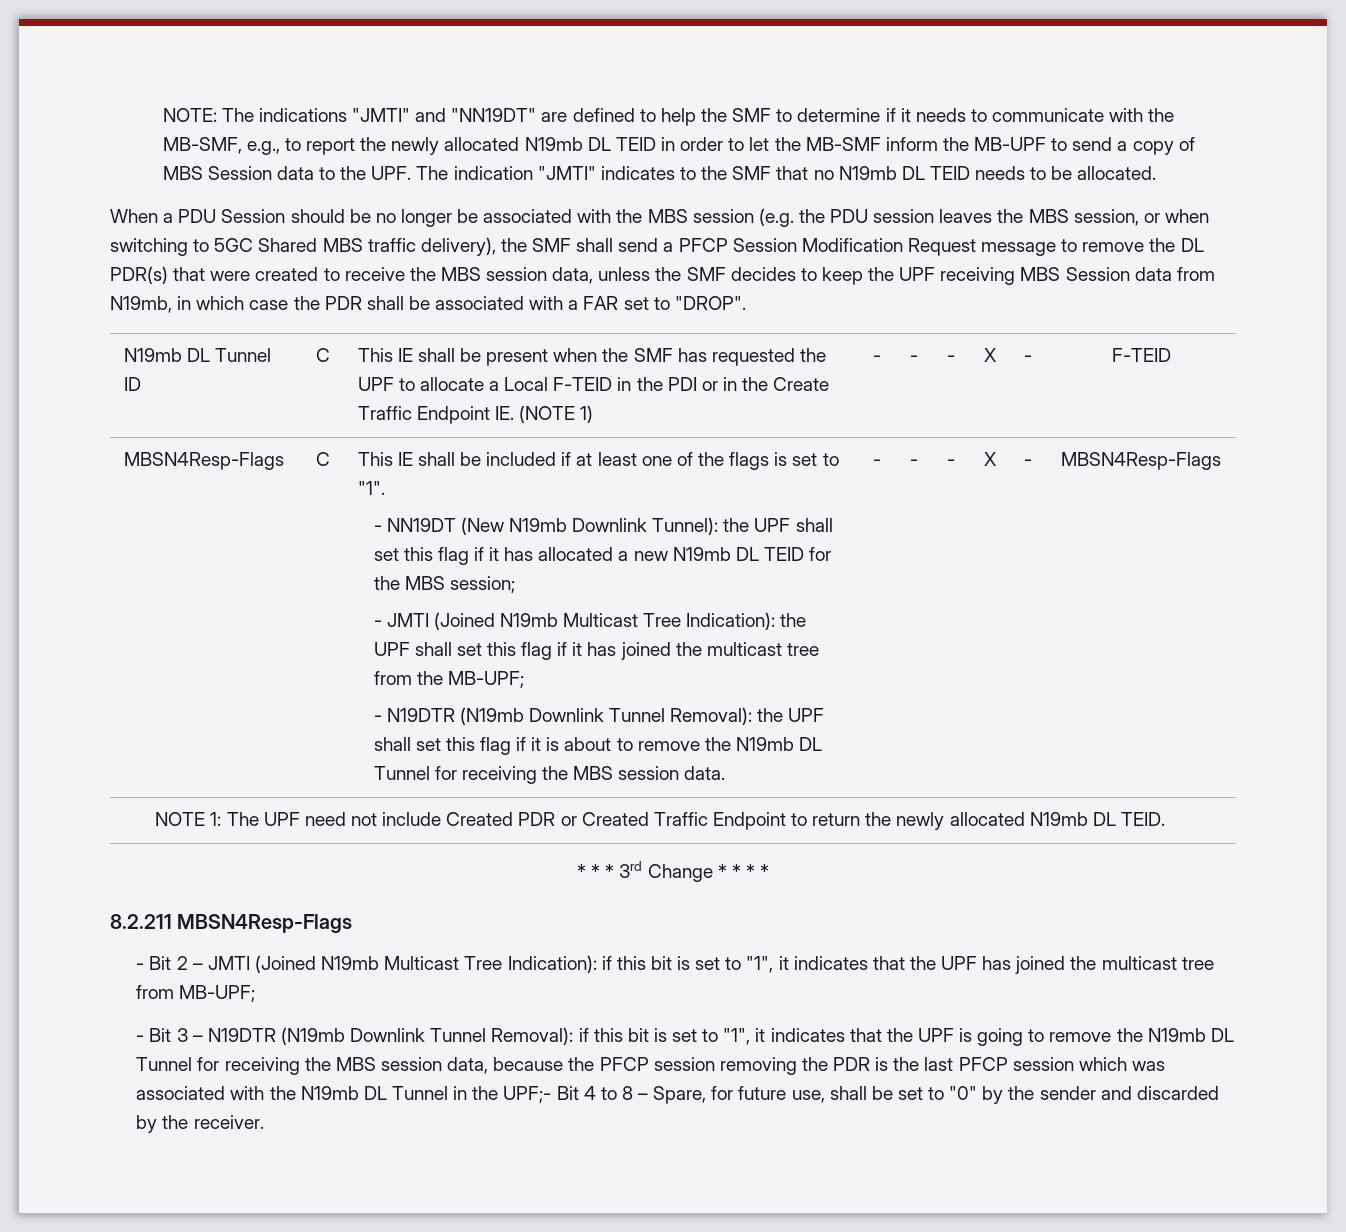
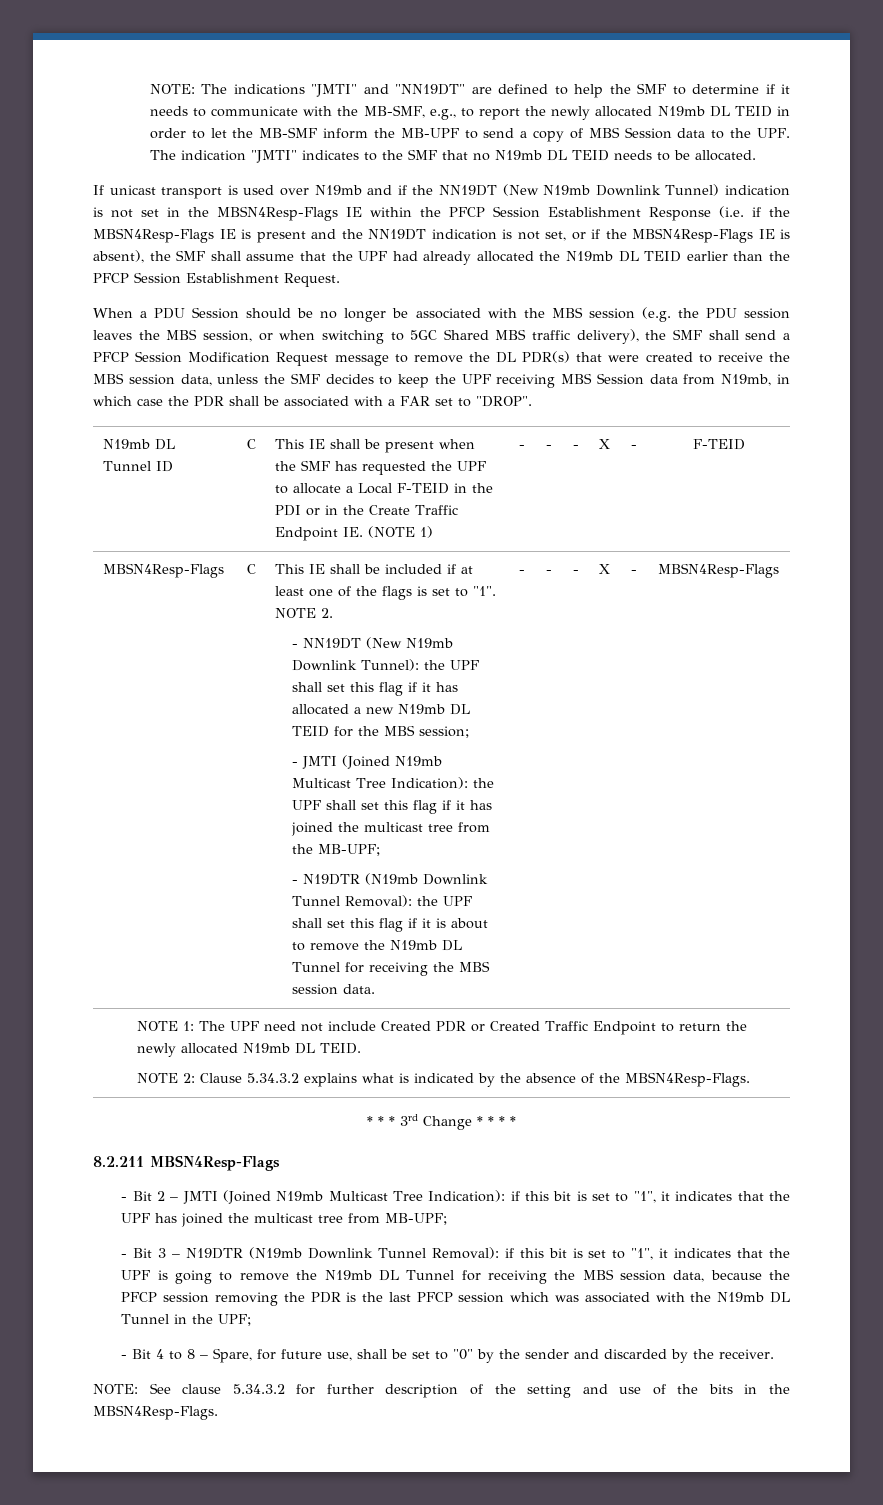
(1157, 173) none -> [93,184,791,199] [93,206,790,221] [93,228,790,243] [93,250,791,265] [93,272,340,287] // If unicast transport is used over N19mb and if the NN19DT (New N19mb Downlink Tunnel) indication is not set in the MBSN4Resp-Flags IE within the PFCP Session Establishment Response (i.e. if the MBSN4Resp-Flags IE is present and the NN19DT indication is not set, or if the MBSN4Resp-Flags IE is absent), the SMF shall assume that the UPF had already allocated the N19mb DL TEID earlier than the PFCP Session Establishment Request.
(385, 488) none -> [274,608,333,618] NOTE 2.
(1165, 819) none -> [136,1072,750,1087] // NOTE 2: Clause 5.34.3.2 explains what is indicated by the absence of the MBSN4Resp-Flags.
[503,1086,552,1103] UPF;- -> [218,1314,252,1326] [121,1355,128,1359] UPF; // -
(264, 1122) none -> [93,1383,790,1398] [93,1405,218,1420] // NOTE: See clause 5.34.3.2 for further description of the setting and use of the bits in the MBSN4Resp-Flags.

